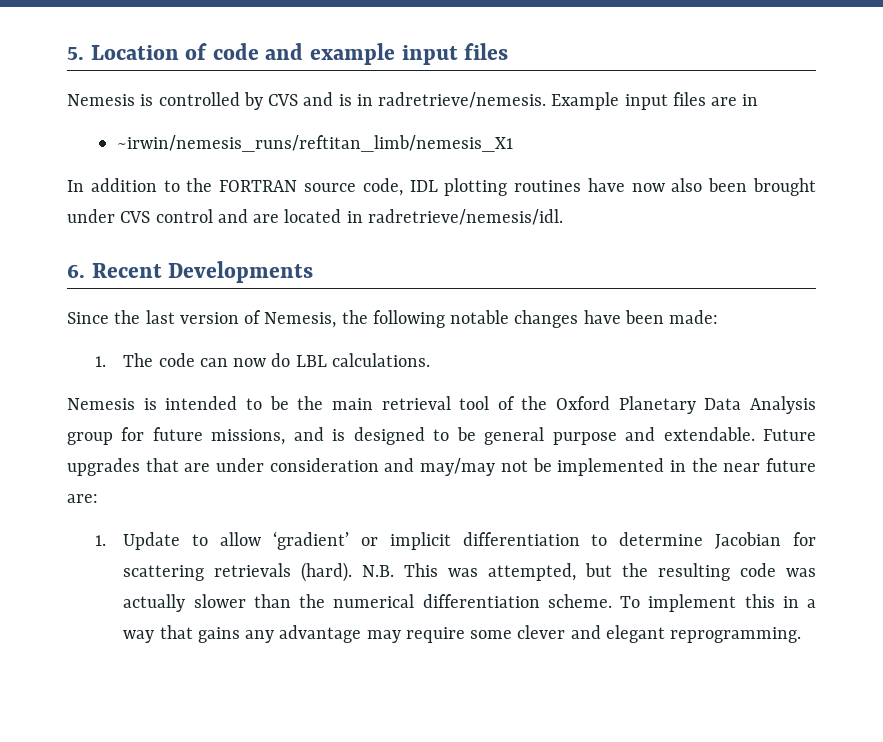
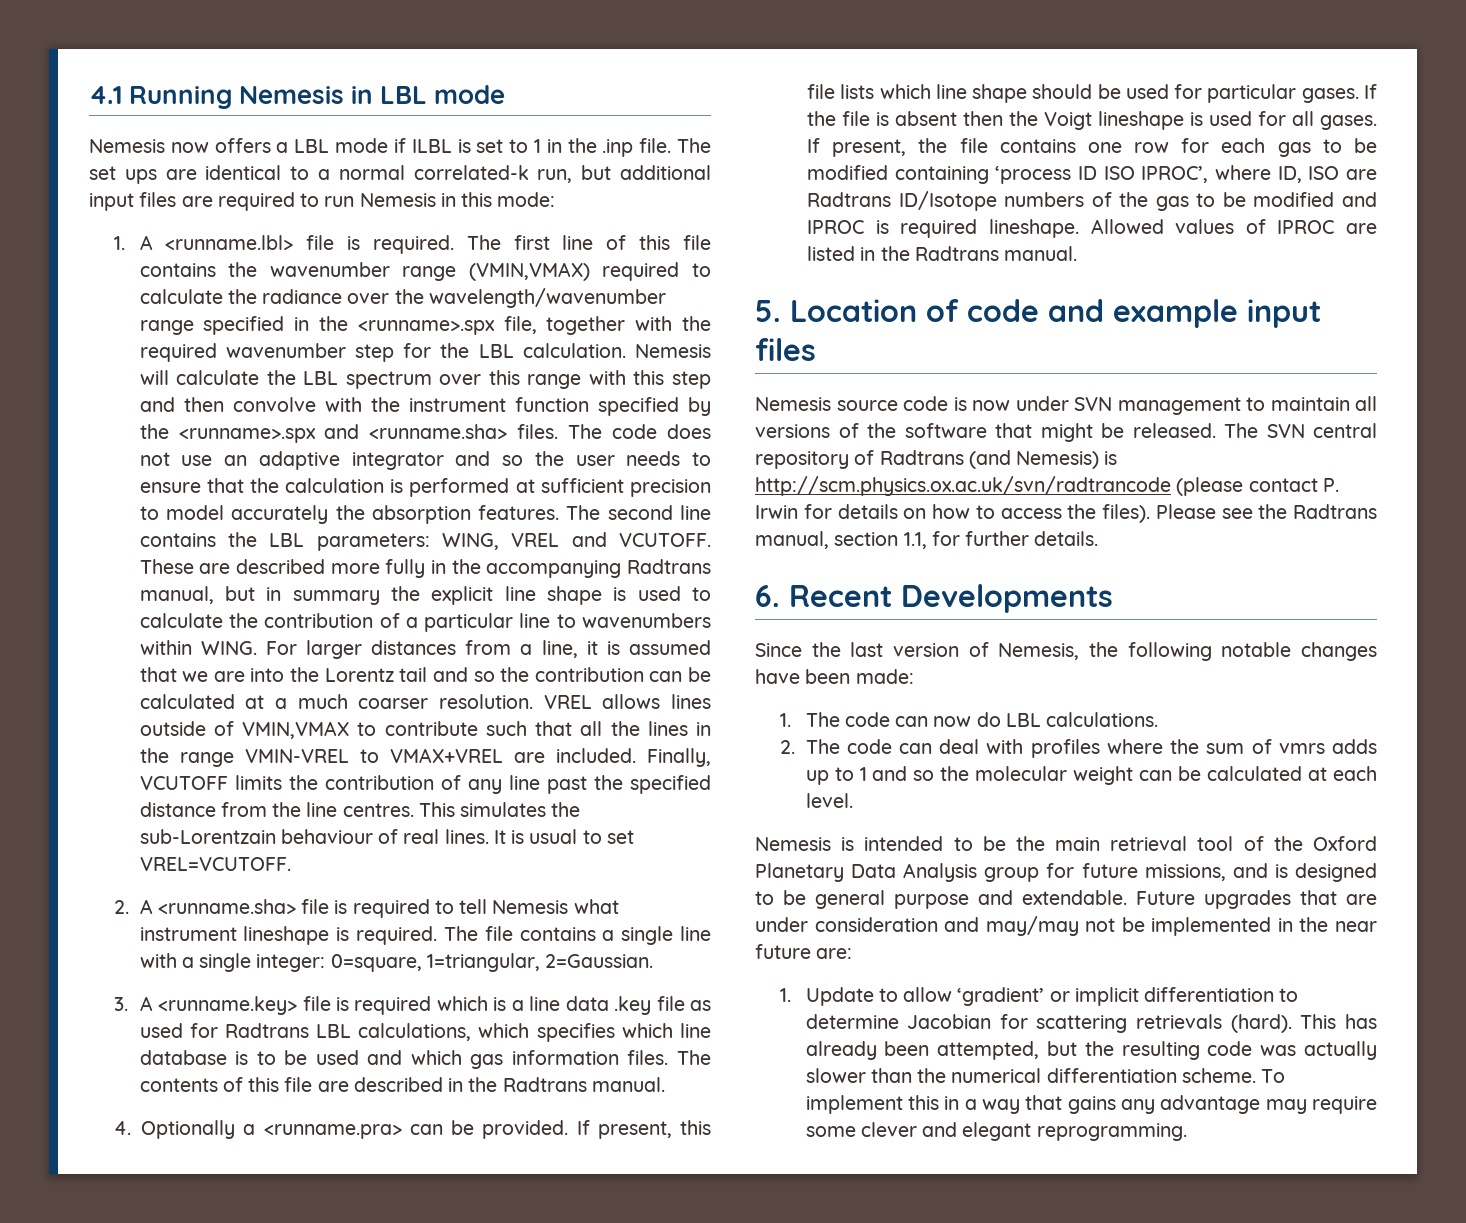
(67, 53) none -> [89,85,506,109] [89,138,711,157] [89,165,711,184] [89,192,556,211] [114,235,712,254] [139,262,712,281] [139,288,666,308] [139,316,711,335] [139,343,711,362] [139,370,712,389] [139,397,711,416] [139,424,711,443] [139,451,711,470] [139,478,711,497] [139,505,711,524] [139,532,712,551] [139,559,711,578] [139,586,712,605] [139,613,711,632] [139,640,712,659] [139,667,711,682] [139,694,711,709] [139,721,711,739] [139,748,711,767] [139,775,712,794] [139,802,581,817] [139,829,634,844] [139,857,291,871] [114,899,619,918] [139,926,711,945] [139,953,654,972] [114,996,712,1015] [139,1023,711,1042] [139,1050,712,1069] [139,1077,665,1092] [114,1120,712,1139] [807,84,1377,103] [807,111,1377,130] [807,138,1377,157] [807,165,1377,184] [807,191,1377,211] [807,219,1377,238] [807,246,1078,261] 4.1 Running Nemesis in LBL mode // Nemesis now offers a LBL mode if ILBL is set to 1 in the .inp file. The set ups are identical to a normal correlated-k run, but additional input files are required to run Nemesis in this mode: // 1. A <runname.lbl> file is required. The first line of this file contains the wavenumber range (VMIN,VMAX) required to calculate the radiance over the wavelength/wavenumber range specified in the <runname>.spx file, together with the required wavenumber step for the LBL calculation. Nemesis will calculate the LBL spectrum over this range with this step and then convolve with the instrument function specified by the <runname>.spx and <runname.sha> files. The code does not use an adaptive integrator and so the user needs to ensure that the calculation is performed at sufficient precision to model accurately the absorption features. The second line contains the LBL parameters: WING, VREL and VCUTOFF. These are described more fully in the accompanying Radtrans manual, but in summary the explicit line shape is used to calculate the contribution of a particular line to wavenumbers within WING. For larger distances from a line, it is assumed that we are into the Lorentz tail and so the contribution can be calculated at a much coarser resolution. VREL allows lines outside of VMIN,VMAX to contribute such that all the lines in the range VMIN-VREL to VMAX+VREL are included. Finally, VCUTOFF limits the contribution of any line past the specified distance from the line centres. This simulates the sub-Lorentzain behaviour of real lines. It is usual to set VREL=VCUTOFF. // 2. A <runname.sha> file is required to tell Nemesis what instrument lineshape is required. The file contains a single line with a single integer: 0=square, 1=triangular, 2=Gaussian. // 3. A <runname.key> file is required which is a line data .key file as used for Radtrans LBL calculations, which specifies which line database is to be used and which gas information files. The contents of this file are described in the Radtrans manual. // 4. Optionally a <runname.pra> can be provided. If present, this file lists which line shape should be used for particular gases. If the file is absent then the Voigt lineshape is used for all gases. If present, the file contains one row for each gas to be modified containing ‘process ID ISO IPROC’, where ID, ISO are Radtrans ID/Isotope numbers of the gas to be modified and IPROC is required lineshape. Allowed values of IPROC are listed in the Radtrans manual. //
[140,92,759,110] [116,135,513,152] [67,178,817,196] [67,209,563,225] is controlled by CVS and is in radretrieve/nemesis. Example input files are in // ~irwin/nemesis_runs/reftitan_limb/nemesis_X1 // In addition to the FORTRAN source code, IDL plotting routines have now also been brought under CVS control and are located in radretrieve/nemesis/idl. -> [836,396,1377,415] [755,423,1377,442] [755,450,1118,469] [755,476,1339,496] [755,504,1377,523] [755,531,1099,549] source code is now under SVN management to maintain all versions of the software that might be released. The SVN central repository of Radtrans (and Nemesis) is http://scm.physics.ox.ac.uk/svn/radtrancode (please contact P. Irwin for details on how to access the files). Please see the Radtrans manual, section 1.1, for further details.
(430, 360) none -> [780,739,1377,758] [805,766,1377,785] [805,793,853,808] // 2. The code can deal with profiles where the sum of vmrs adds up to 1 and so the molecular weight can be calculated at each level.
[362,563,479,577] N.B. This was -> [1300,1014,1377,1029] [805,1041,930,1060] This has already been

